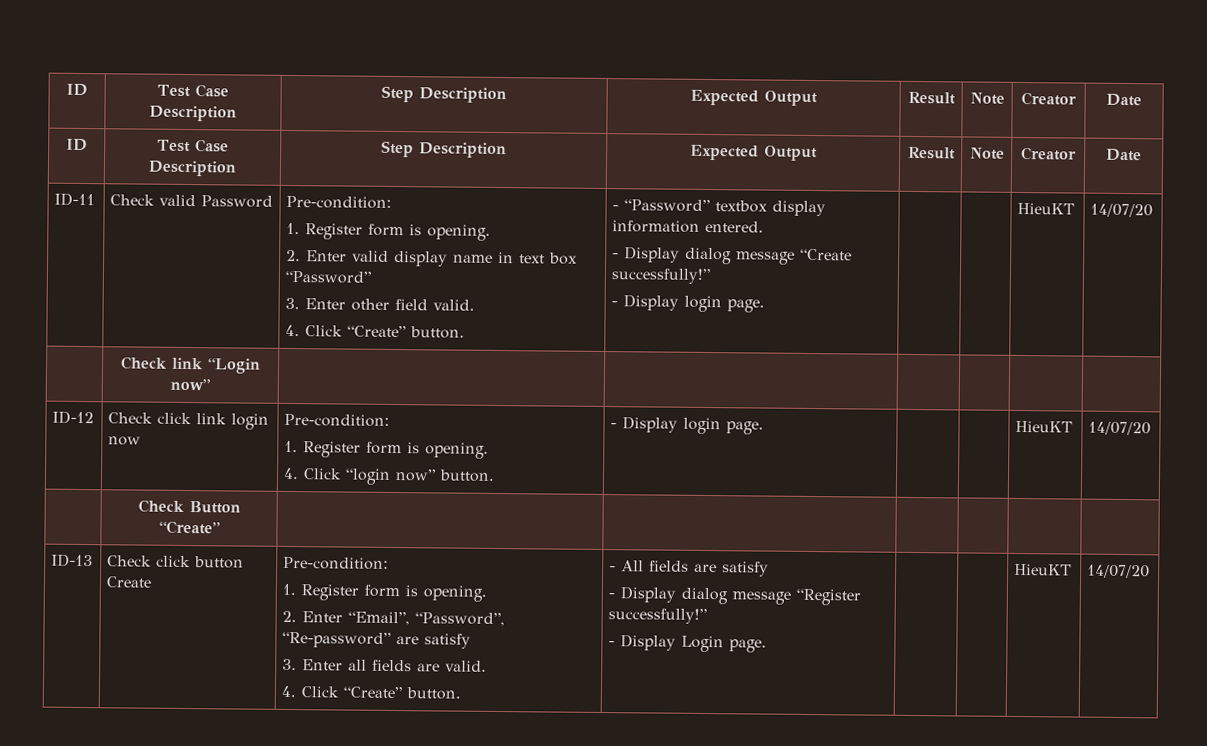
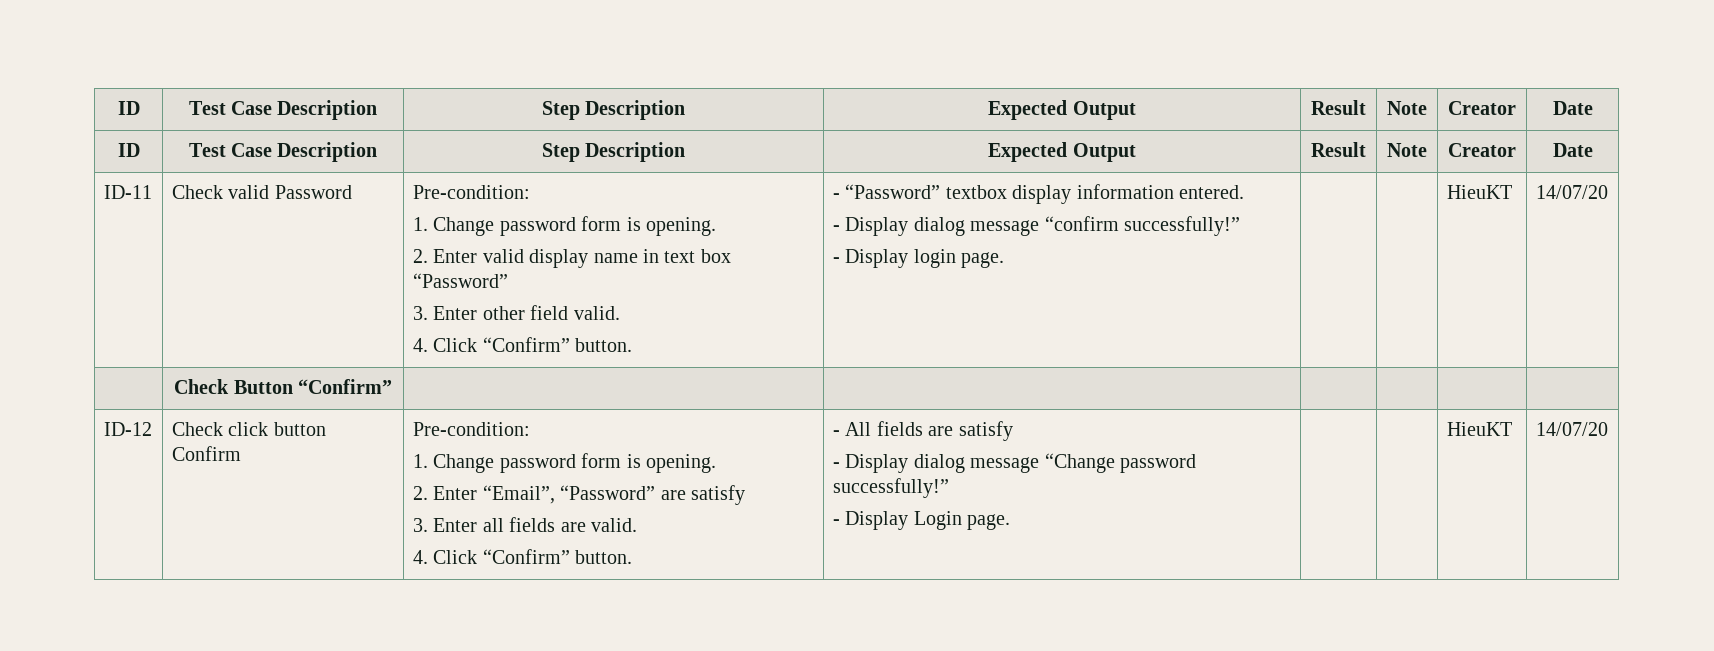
[305,223,364,240] Register -> [433,217,576,236] Change password
[347,325,407,338] “Create” -> [482,337,570,352] “Confirm”
[800,248,853,261] “Create -> [1044,216,1119,231] “confirm
[172,357,261,374] [170,378,210,391] link “Login now” -> [233,379,392,394] Button “Confirm”
[196,413,270,430] [108,436,142,446] [284,413,391,427] [284,440,490,459] [283,467,496,485] [610,416,765,435] [1015,420,1074,433] [1088,421,1152,436] [137,499,241,514] [158,520,220,535] [51,553,94,568] [107,555,245,569] [106,576,153,588] [283,556,390,570] [282,583,360,601] link login now | Pre-condition: // 1. Register form is opening. // 4. Click “login now” button. | - Display login page. | | | HieuKT | 14/07/20 // | Check Button “Create” | | | | | | // ID-13 | Check click button Create | Pre-condition: // 1. Register -> [273,422,326,436] [171,446,241,461] [412,422,530,436] [412,454,576,473] button Confirm | Pre-condition: // 1. Change password
[415,612,506,627] [282,631,392,648] “Password”, “Re-password” -> [560,485,656,500] “Password”
[343,686,403,699] “Create” -> [482,549,570,564] “Confirm”
[796,588,862,606] “Register -> [1044,453,1196,473] “Change password

